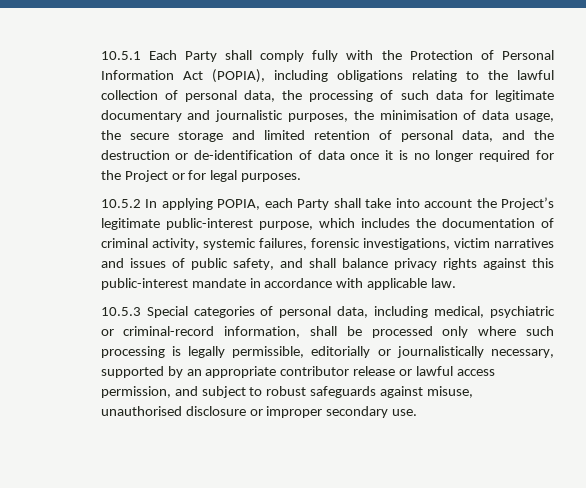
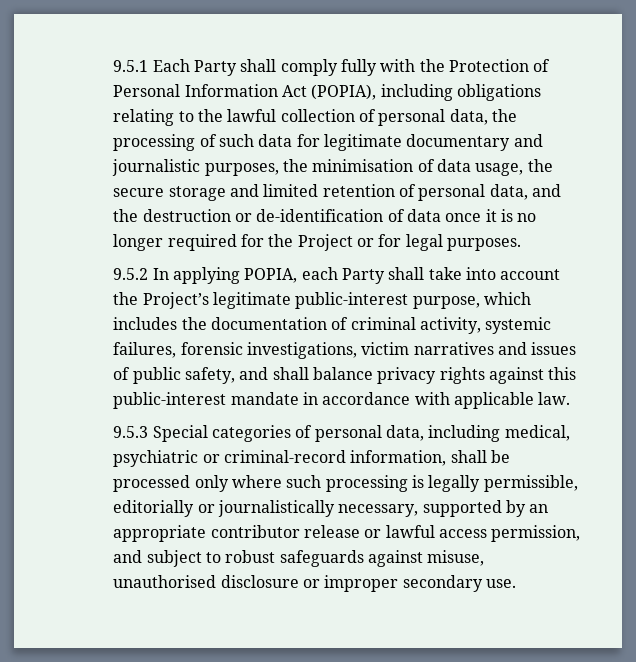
[100,51,141,60] 10.5.1 -> [113,60,149,72] 9.5.1
[100,199,141,208] 10.5.2 -> [113,268,149,280] 9.5.2
[100,307,141,316] 10.5.3 -> [113,426,149,438] 9.5.3

